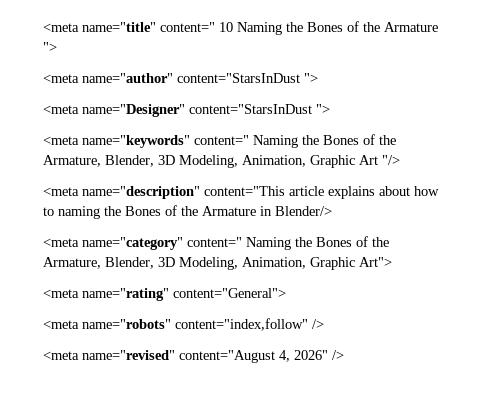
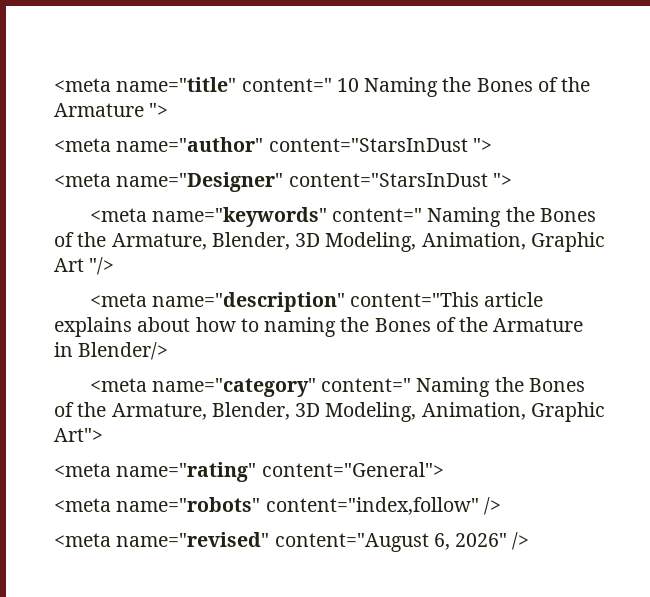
[279,350,290,362] 4, -> [433,533,450,550] 6,

